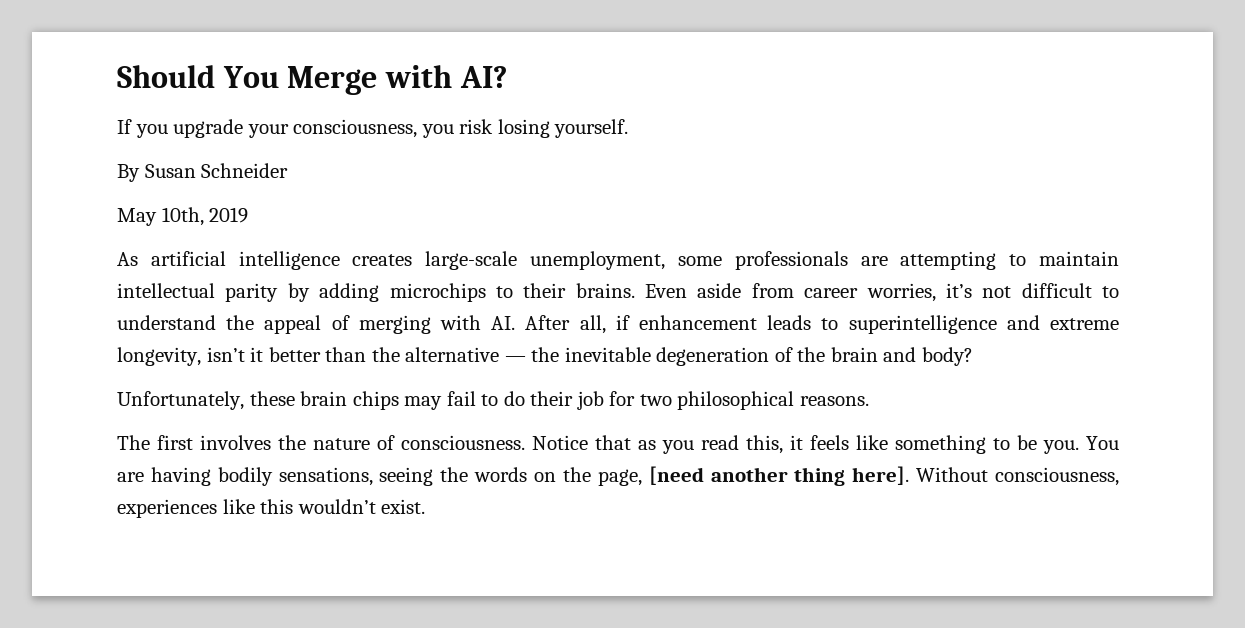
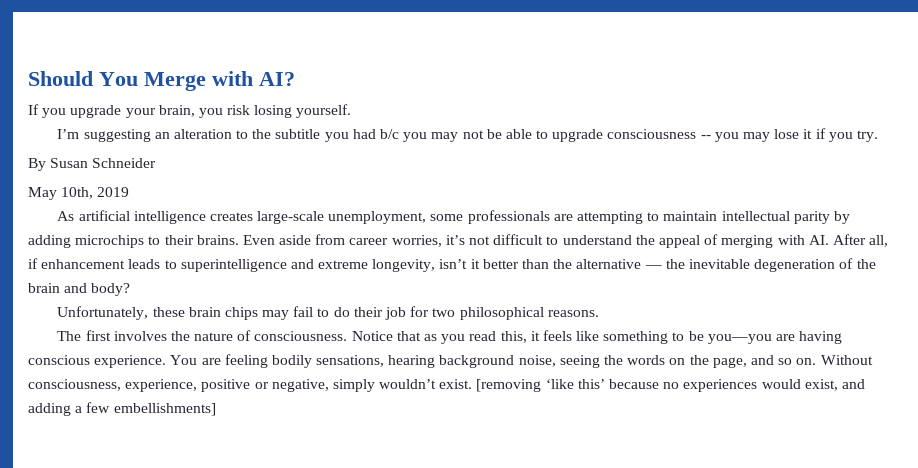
[293,119,418,138] consciousness, -> [158,105,195,117] brain,
(629, 128) none -> [57,128,878,142] // I’m suggesting an alteration to the subtitle you had b/c you may not be able to upgrade consciousness -- you may lose it if you try.
[1043,440,1079,454] you. -> [707,331,843,344] [28,355,167,368] you—you are having conscious experience.
[150,467,211,486] having -> [224,354,268,368] feeling
(373, 476) none -> [388,355,556,368] hearing background noise,
[648,466,1119,486] [117,499,426,518] [need another thing here]. Without consciousness, experiences like this wouldn’t exist. -> [750,355,873,365] [28,379,865,392] [28,402,216,416] and so on. Without consciousness, experience, positive or negative, simply wouldn’t exist. [removing ‘like this’ because no experiences would exist, and adding a few embellishments]

